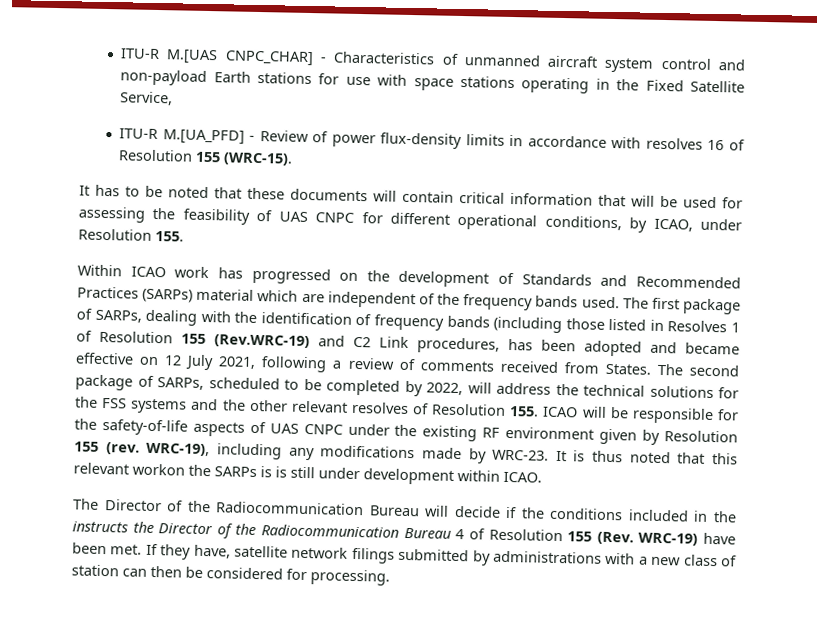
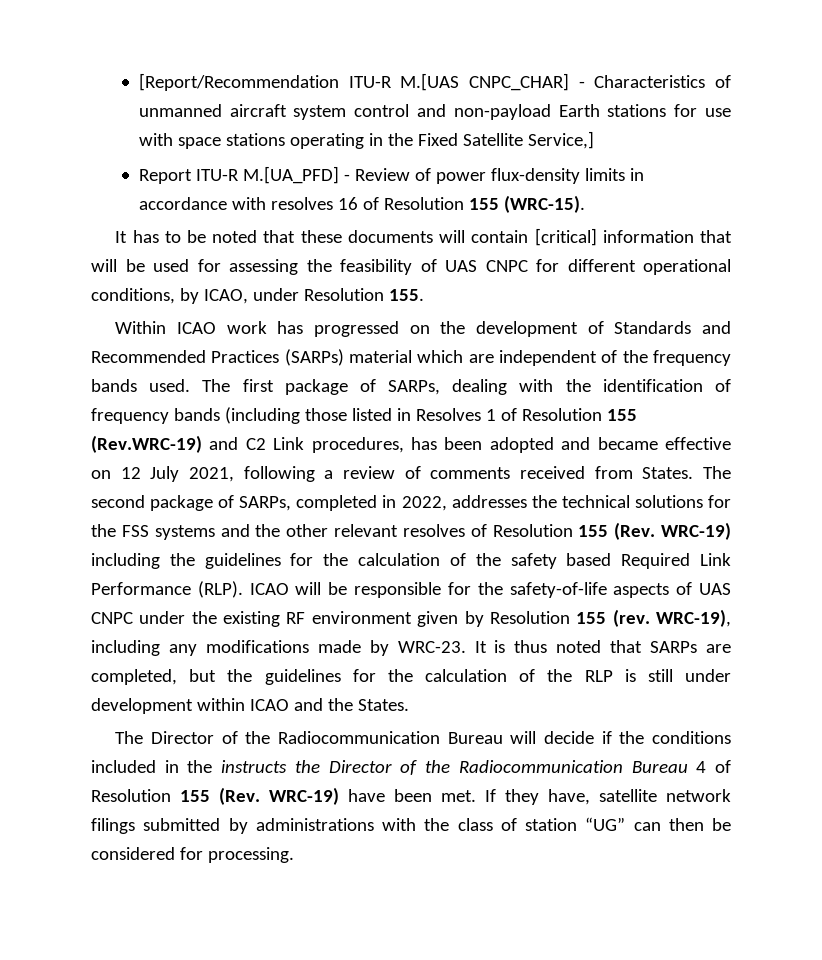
(120, 54) none -> [138,73,339,91] [Report/Recommendation
[120,91,174,106] Service, // -> [527,131,594,149] [138,169,192,184] Service,] // Report
[459,191,505,204] critical -> [534,228,597,246] [critical]
[208,377,551,397] scheduled to be completed by 2022, will address -> [296,495,527,511] completed in 2022, addresses
[509,406,540,417] 155. -> [578,522,731,540] [91,553,731,569] [91,581,243,598] 155 (Rev. WRC-19) including the guidelines for the calculation of the safety based Required Link Performance (RLP).
[712,453,738,465] [73,462,272,478] this relevant workon the SARPs is -> [650,641,731,653] [91,669,613,685] SARPs are completed, but the guidelines for the calculation of the RLP
[503,471,542,483] ICAO. -> [249,698,409,711] ICAO and the States.
[638,556,682,566] a new -> [424,818,450,831] the
(119, 570) none -> [585,817,626,831] “UG”

